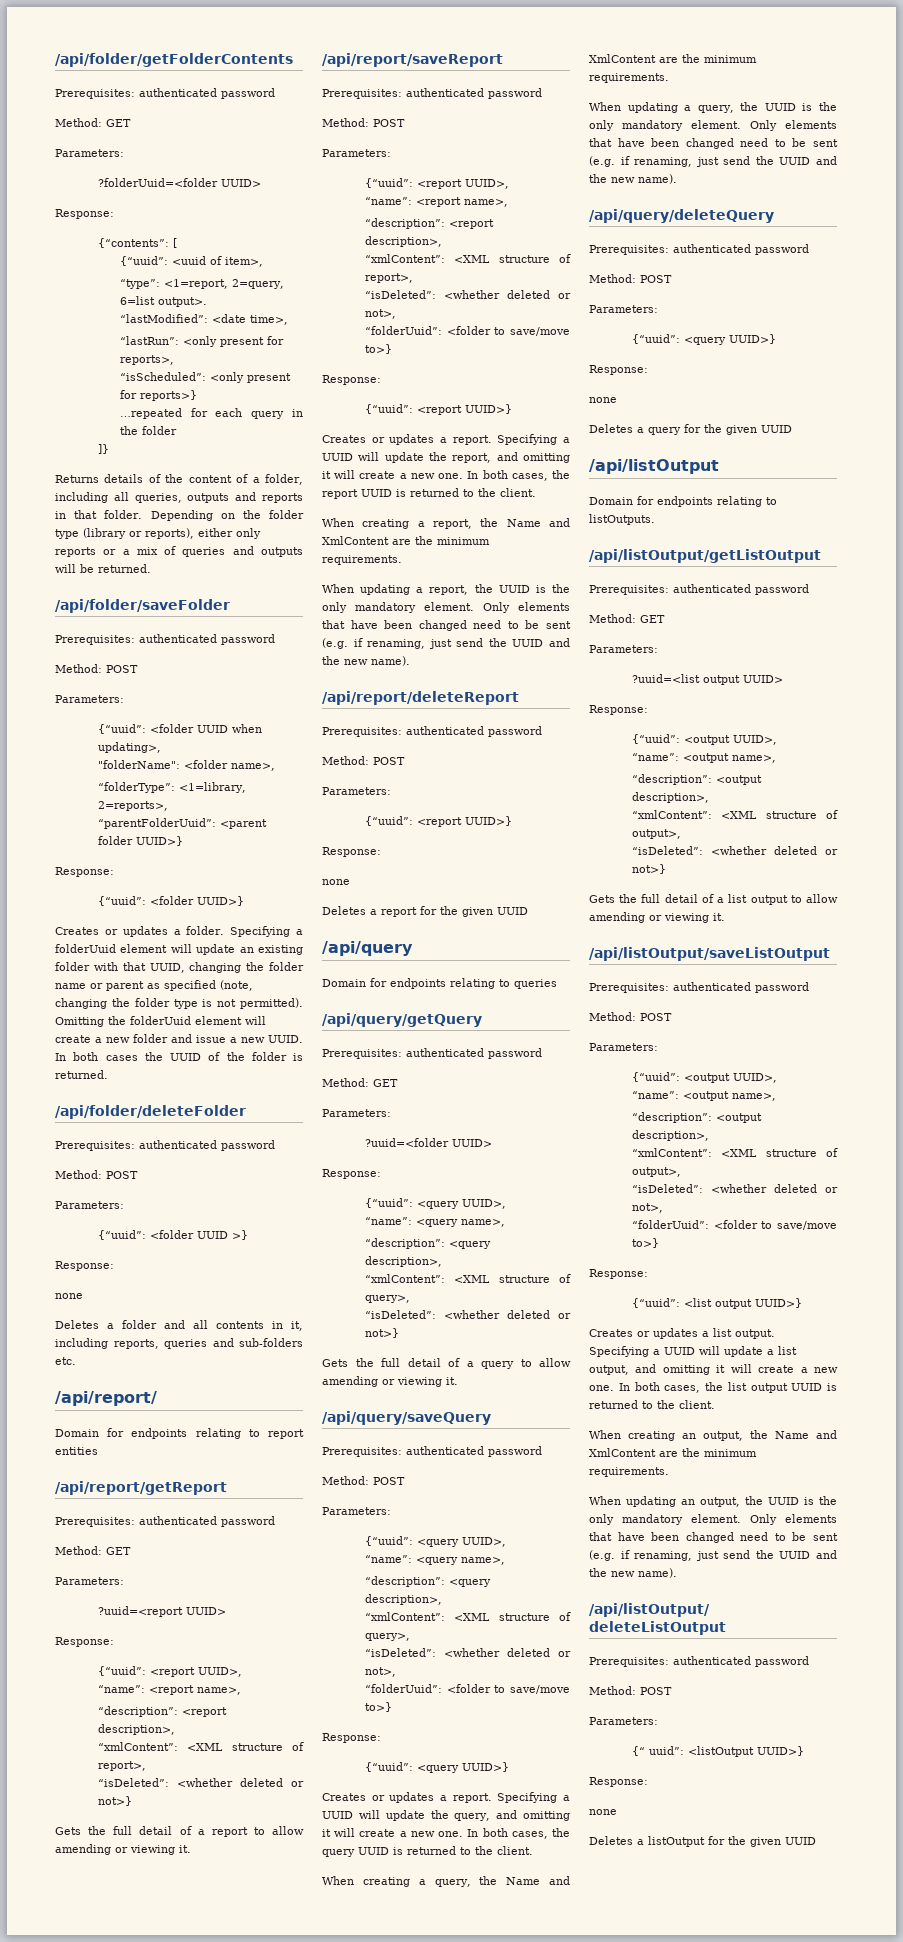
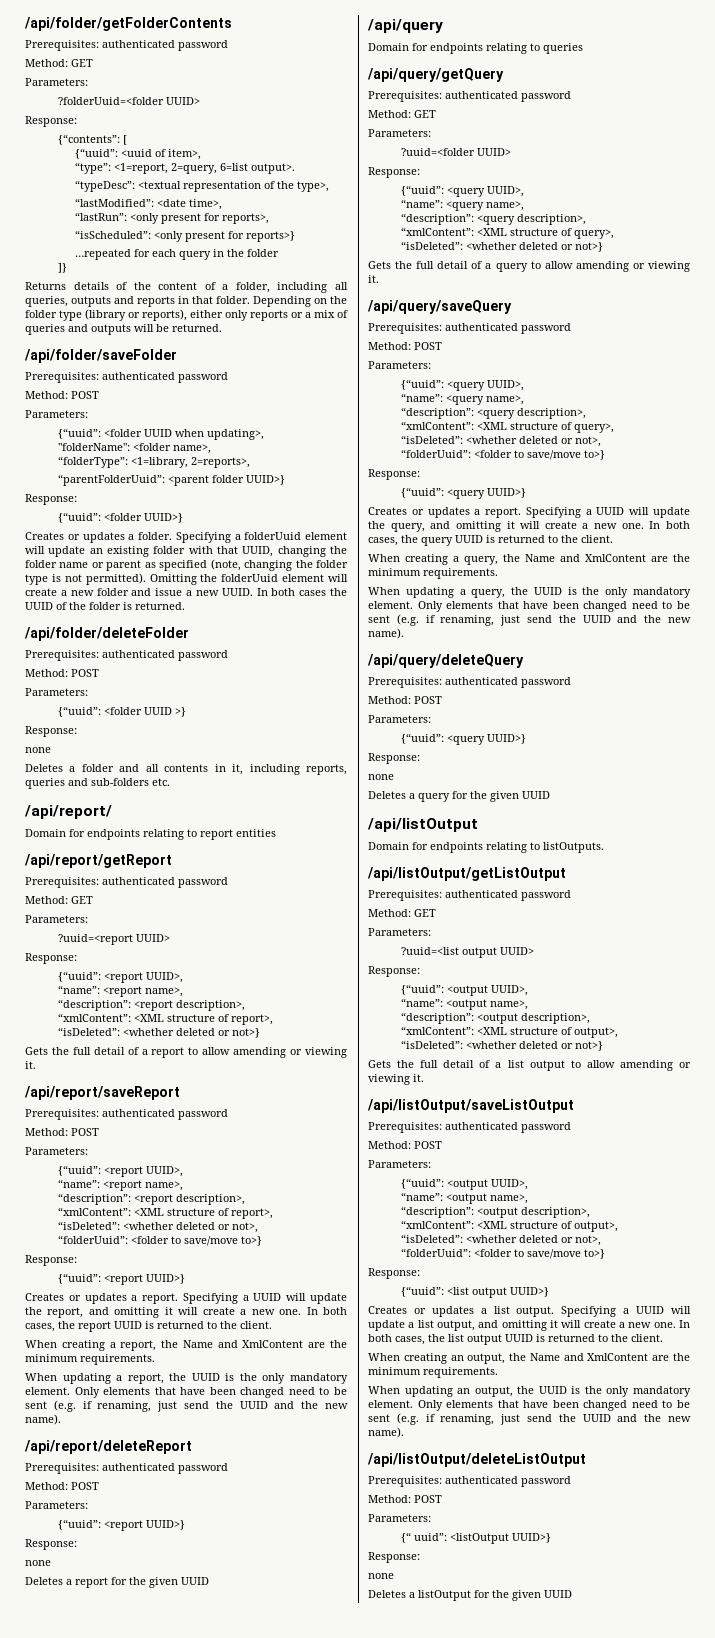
(207, 302) none -> [74,180,329,192] // “typeDesc”: <textual representation of the type>,

